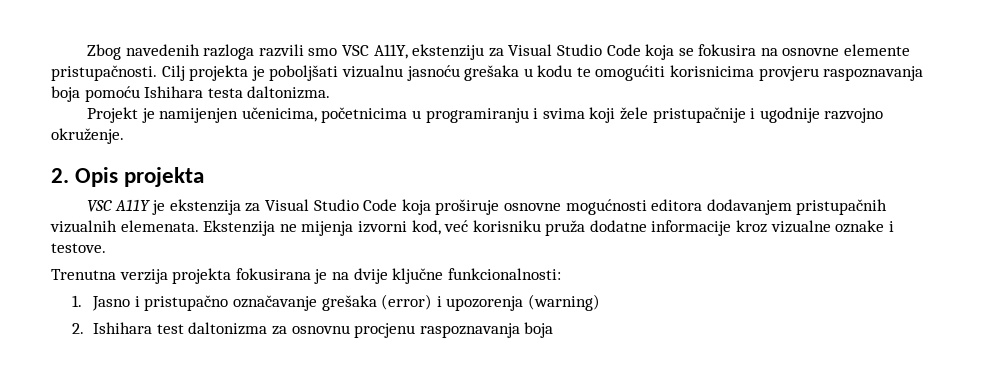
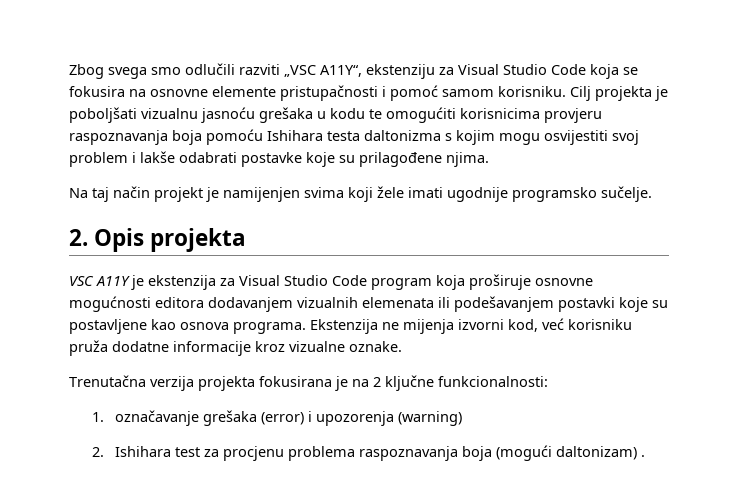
[125,44,408,60] navedenih razloga razvili smo VSC A11Y, -> [108,63,362,79] svega smo odlučili razviti „VSC A11Y“,
[51,65,157,81] pristupačnosti. -> [280,85,566,101] pristupačnosti i pomoć samom korisniku.
[247,86,331,99] [87,107,884,123] [51,128,124,144] daltonizma. // Projekt je namijenjen učenicima, početnicima u programiranju i svima koji žele pristupačnije i ugodnije razvojno okruženje. -> [364,130,639,145] [69,151,489,167] [69,186,652,202] daltonizma s kojim mogu osvijestiti svoj problem i lakše odabrati postavke koje su prilagođene njima. // Na taj način projekt je namijenjen svima koji žele imati ugodnije programsko sučelje.
(398, 205) none -> [371,278,432,290] program
[796,199,888,215] [50,220,199,233] pristupačnih vizualnih elemenata. -> [297,296,668,312] [69,319,306,334] vizualnih elemenata ili podešavanjem postavki koje su postavljene kao osnova programa.
[835,220,894,233] [51,243,106,253] [51,269,116,280] oznake i testove. // Trenutna -> [349,341,402,352] [69,375,146,387] oznake. // Trenutačna
[353,268,388,284] dvije -> [373,377,381,387] 2
[92,295,229,311] Jasno i pristupačno -> (105, 417) none
[188,322,554,338] daltonizma za osnovnu procjenu raspoznavanja boja -> [204,445,646,461] za procjenu problema raspoznavanja boja (mogući daltonizam) .

